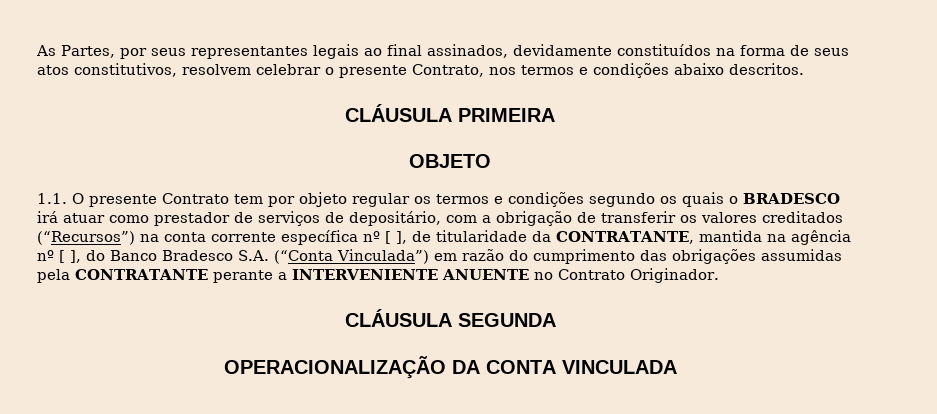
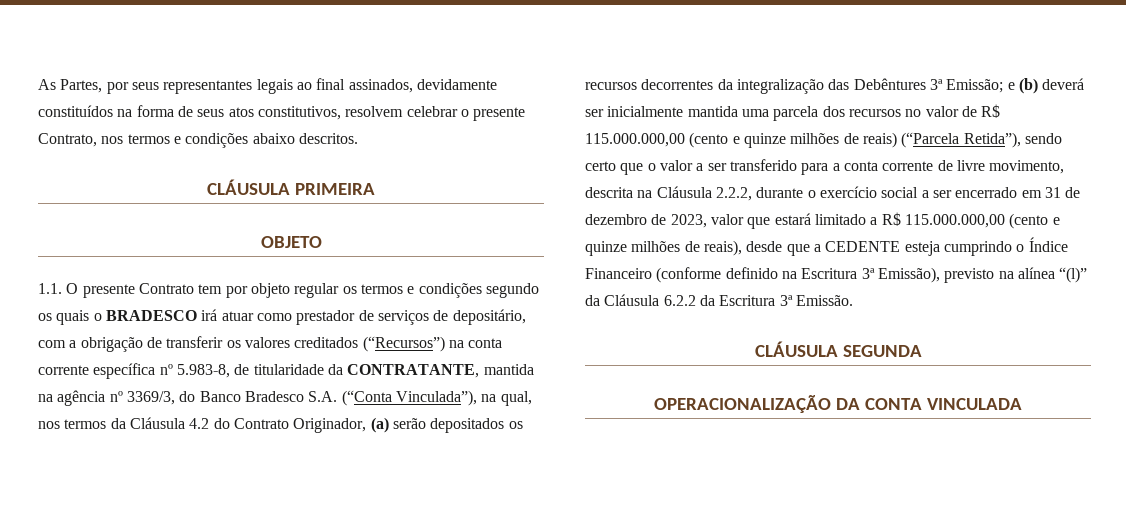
[385,231,407,244] [ ], -> [176,364,230,378] 5.983-8,
[59,250,81,263] [ ], -> [126,391,175,405] 3369/3,
[337,249,842,264] [37,268,719,283] Vinculada”) em razão do cumprimento das obrigações assumidas pela CONTRATANTE perante a INTERVENIENTE ANUENTE no Contrato Originador. -> [395,390,532,406] [38,417,523,433] [585,78,1085,94] [585,104,1001,121] [585,132,1062,148] [585,159,1065,175] [585,186,1081,201] [585,212,1060,229] [585,237,1068,256] [585,267,1088,283] [585,294,853,306] Vinculada”), na qual, nos termos da Cláusula 4.2 do Contrato Originador, (a) serão depositados os recursos decorrentes da integralização das Debêntures 3ª Emissão; e (b) deverá ser inicialmente mantida uma parcela dos recursos no valor de R$ 115.000.000,00 (cento e quinze milhões de reais) (“Parcela Retida”), sendo certo que o valor a ser transferido para a conta corrente de livre movimento, descrita na Cláusula 2.2.2, durante o exercício social a ser encerrado em 31 de dezembro de 2023, valor que estará limitado a R$ 115.000.000,00 (cento e quinze milhões de reais), desde que a CEDENTE esteja cumprindo o Índice Financeiro (conforme definido na Escritura 3ª Emissão), previsto na alínea “(l)” da Cláusula 6.2.2 da Escritura 3ª Emissão.

